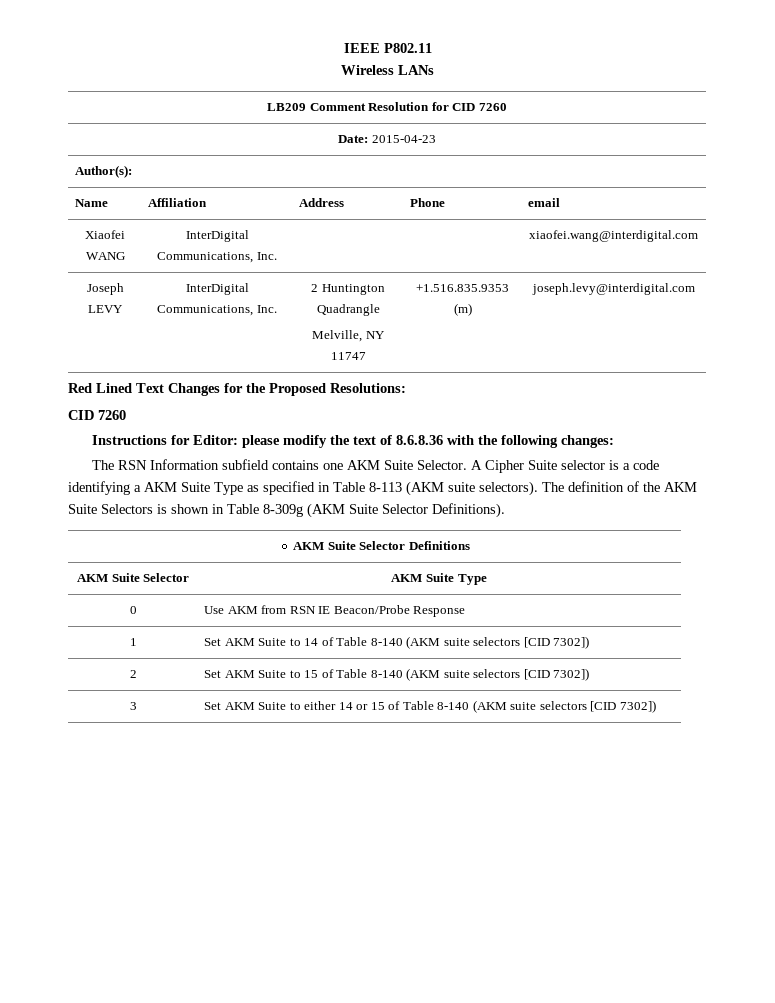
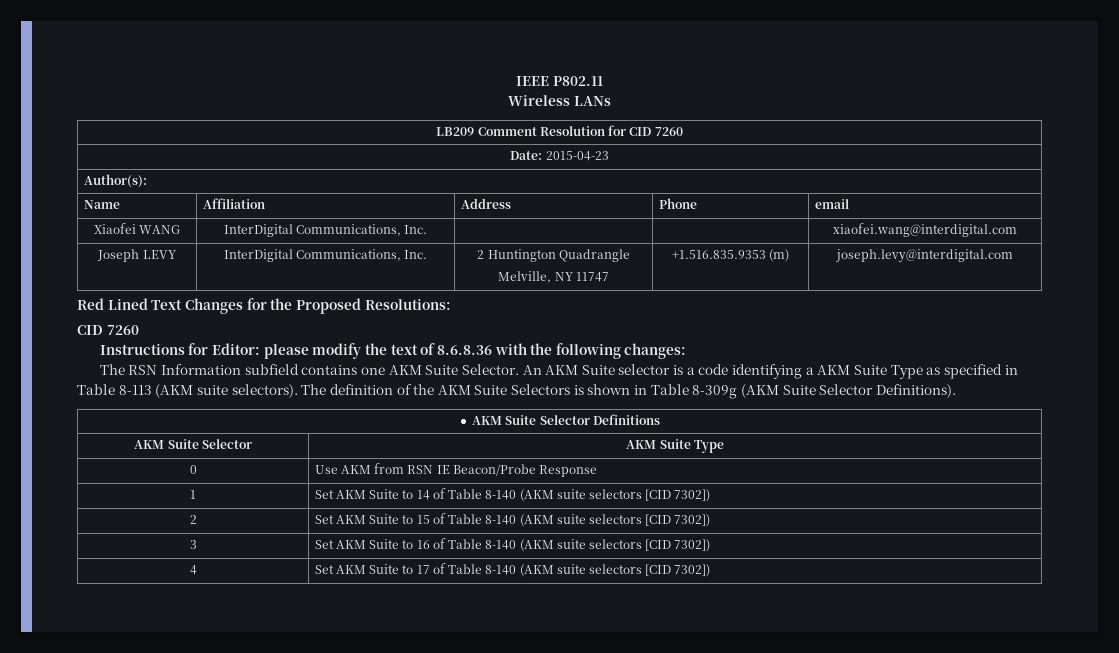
[470,460,524,473] A Cipher -> [522,365,579,375] An AKM
[304,700,656,713] either 14 or 15 of Table 8-140 (AKM suite selectors [CID 7302]) -> [416,538,711,552] [189,565,197,575] [314,563,711,577] 16 of Table 8-140 (AKM suite selectors [CID 7302]) // 4 | Set AKM Suite to 17 of Table 8-140 (AKM suite selectors [CID 7302])

